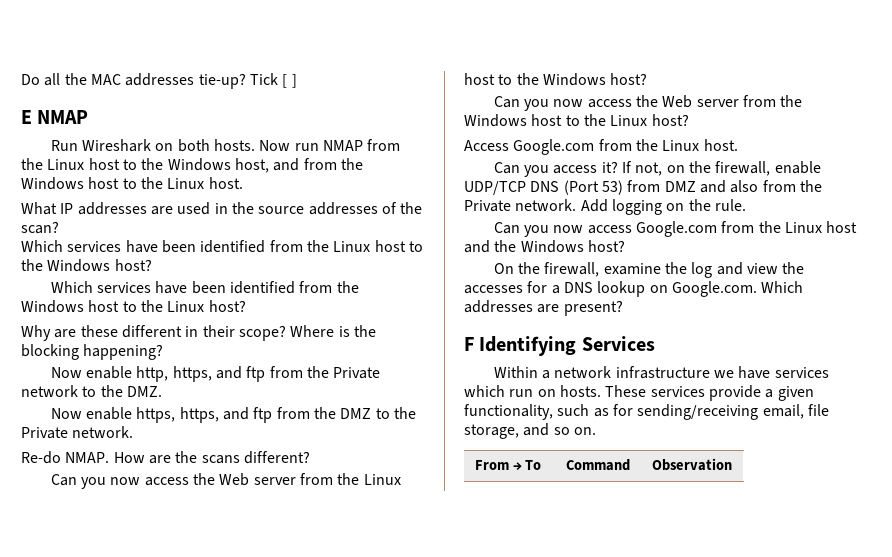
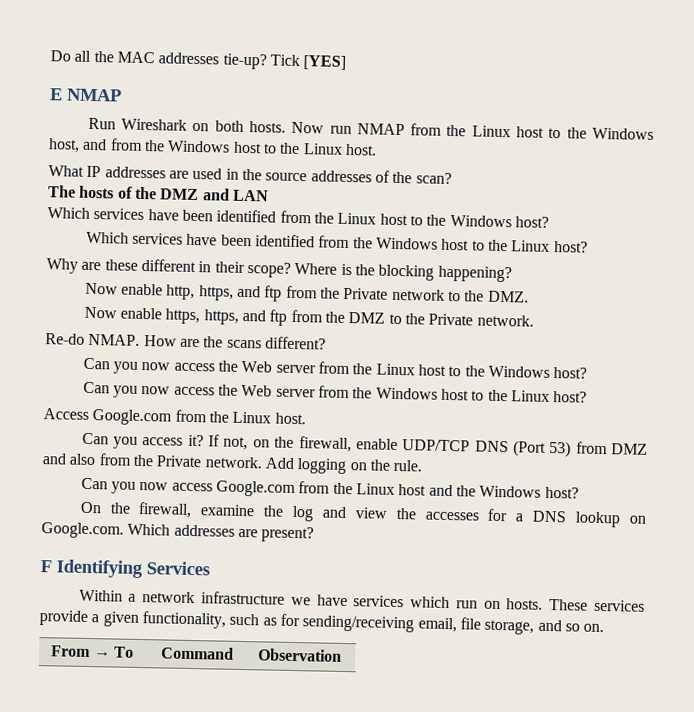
[282,74,297,88] [ ] -> [303,55,347,70] [YES]
(59, 227) none -> [48,185,269,202] // The hosts of the DMZ and LAN

